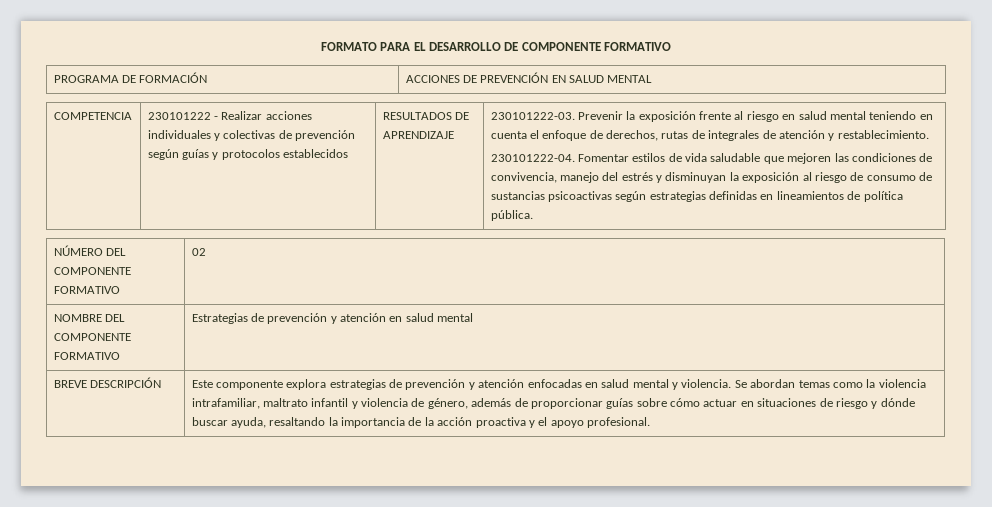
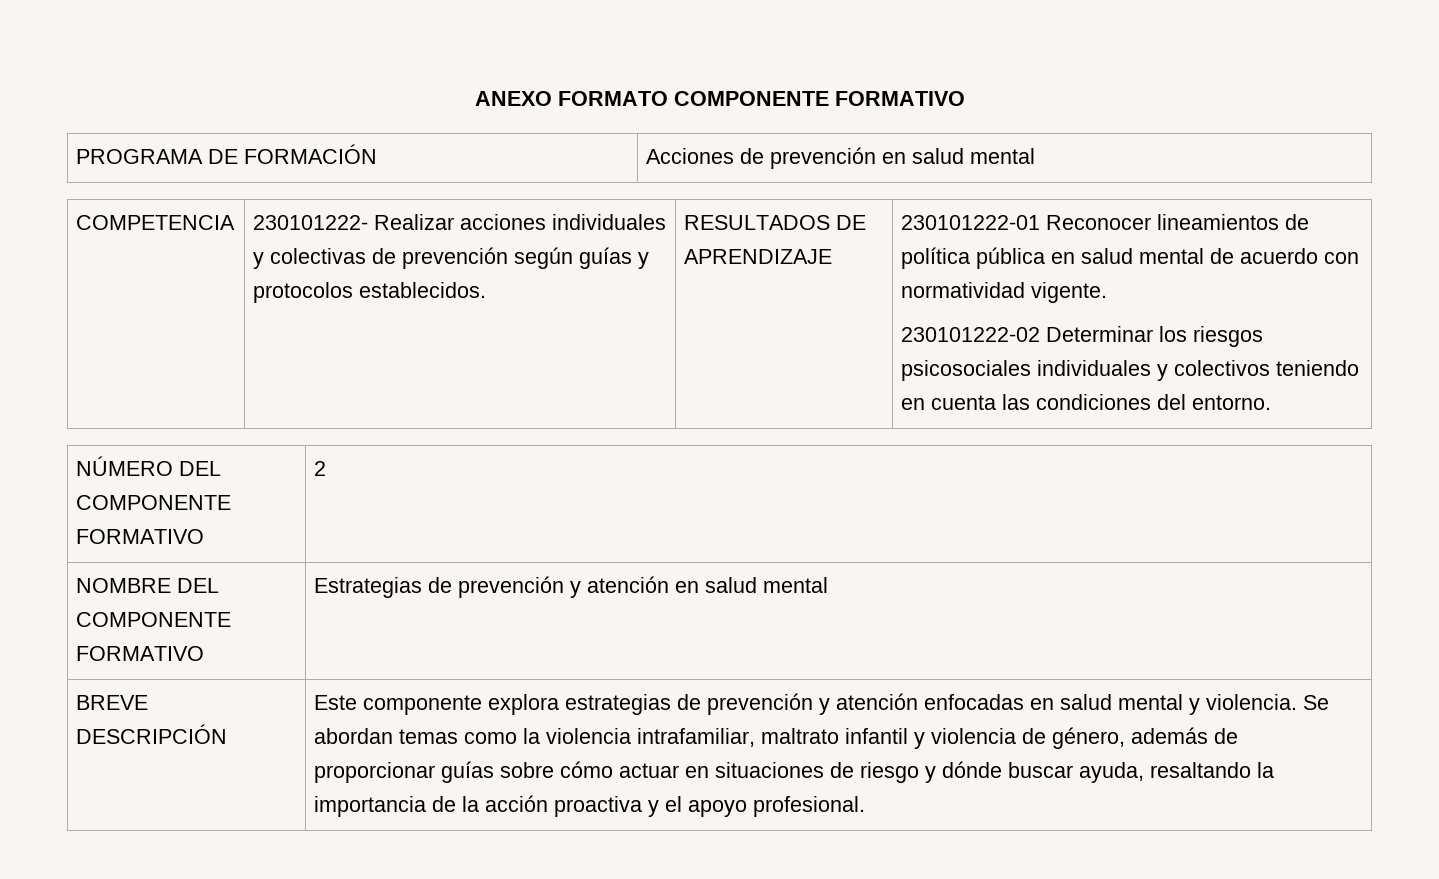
[320,42,519,51] FORMATO PARA EL DESARROLLO DE -> [474,91,668,106] ANEXO FORMATO
[405,72,653,83] ACCIONES DE PREVENCIÓN EN SALUD MENTAL -> [646,147,1036,169] Acciones de prevención en salud mental
[147,112,218,120] 230101222 - -> [253,215,369,230] 230101222-
[283,149,349,158] establecidos -> [359,282,487,298] establecidos.
[490,111,933,122] [490,130,929,141] [490,153,933,164] [490,172,933,183] [490,191,903,202] [490,210,533,221] 230101222-03. Prevenir la exposición frente al riesgo en salud mental teniendo en cuenta el enfoque de derechos, rutas de integrales de atención y restablecimiento. // 230101222-04. Fomentar estilos de vida saludable que mejoren las condiciones de convivencia, manejo del estrés y disminuyan la exposición al riesgo de consumo de sustancias psicoactivas según estrategias definidas en lineamientos de política pública. -> [901,214,1310,230] [901,247,1360,269] [901,282,1108,303] [901,326,1264,347] [901,360,1360,381] [901,394,1272,410] 230101222-01 Reconocer lineamientos de política pública en salud mental de acuerdo con normatividad vigente. // 230101222-02 Determinar los riesgos psicosociales individuales y colectivos teniendo en cuenta las condiciones del entorno.
[191,248,206,256] 02 -> [314,461,327,476] 2

